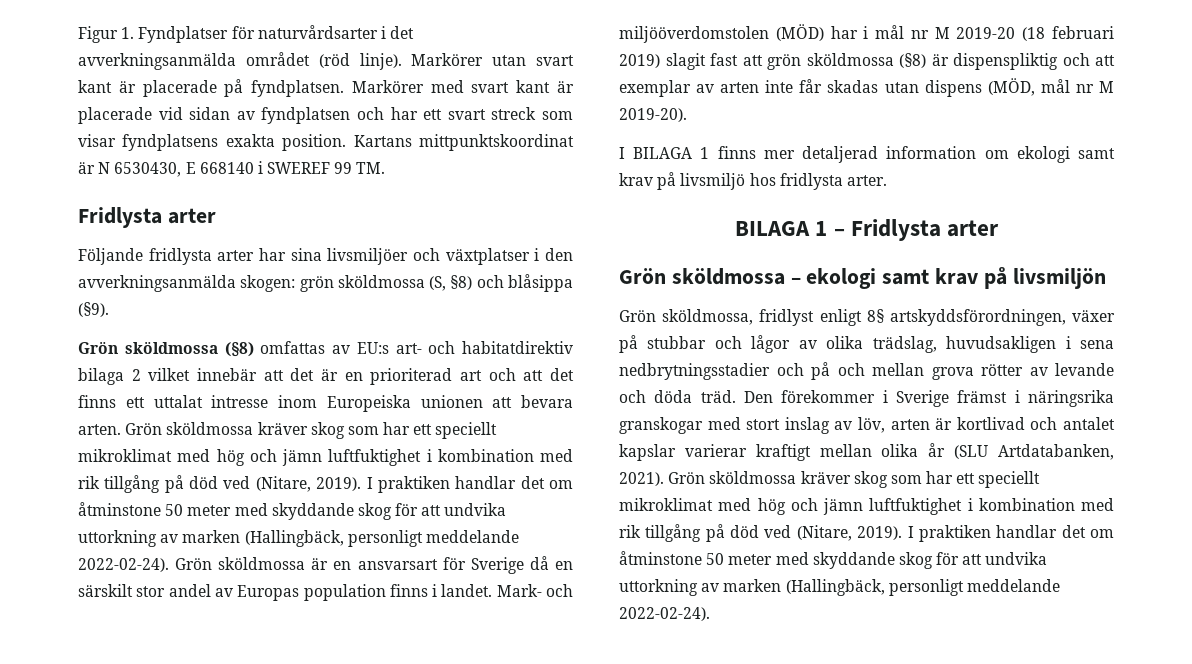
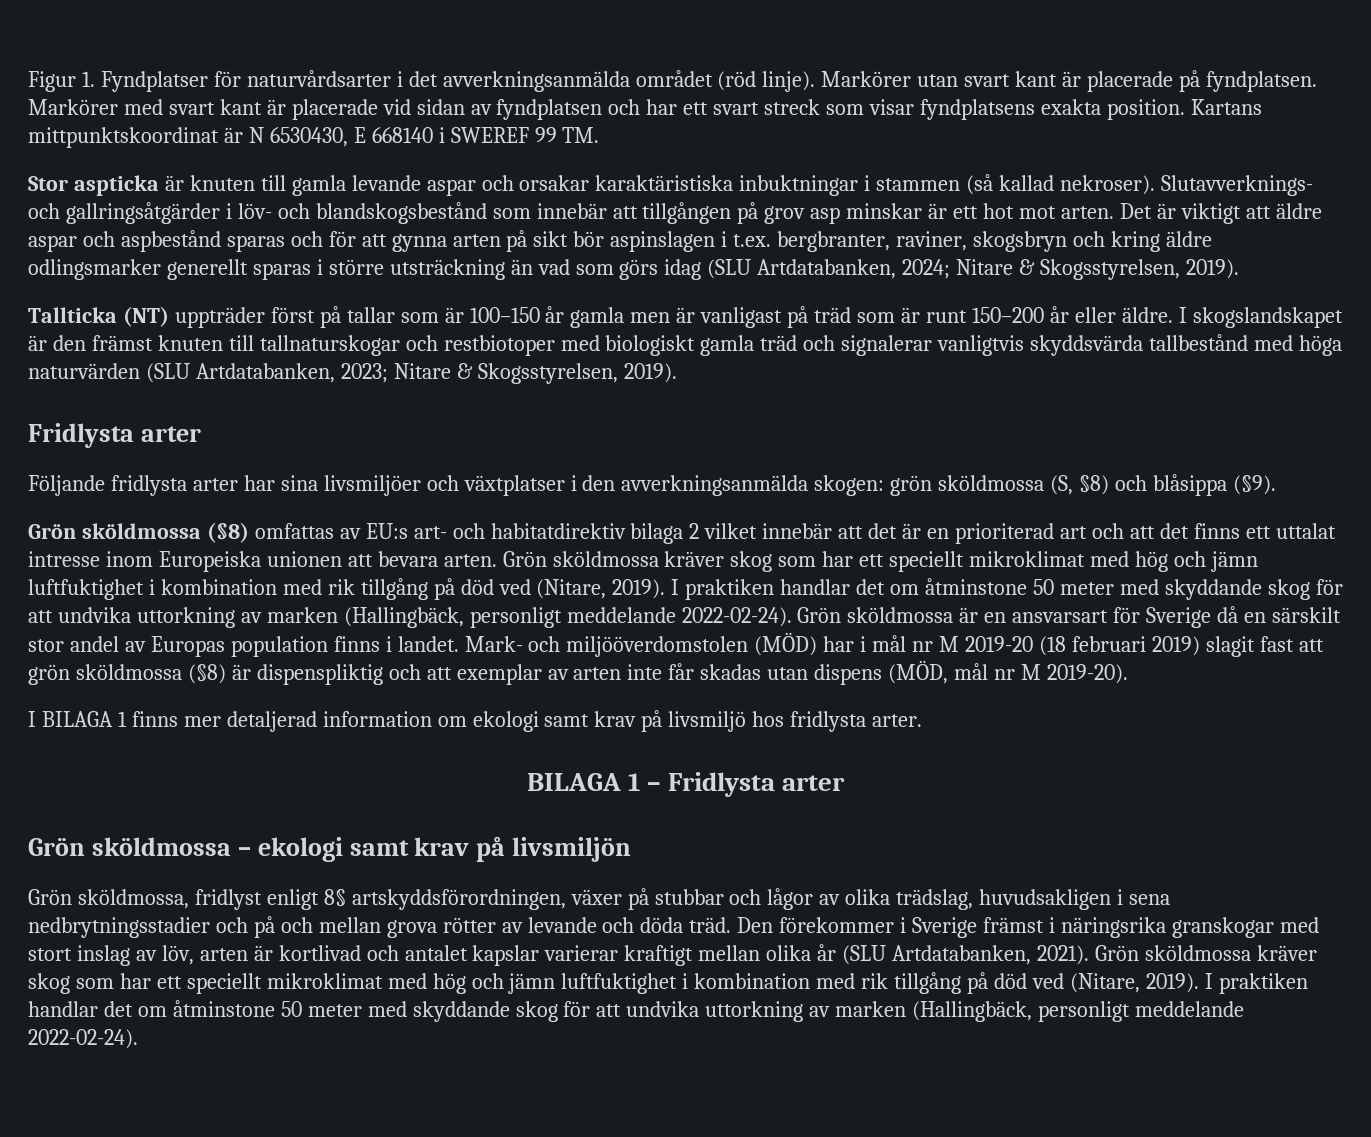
(386, 168) none -> [28,174,1313,196] [28,202,1322,224] [28,230,1212,252] [28,259,1239,280] [28,306,1343,328] [28,334,1342,356] [28,363,677,384] // Stor aspticka är knuten till gamla levande aspar och orsakar karaktäristiska inbuktningar i stammen (så kallad nekroser). Slutavverknings- och gallringsåtgärder i löv- och blandskogsbestånd som innebär att tillgången på grov asp minskar är ett hot mot arten. Det är viktigt att äldre aspar och aspbestånd sparas och för att gynna arten på sikt bör aspinslagen i t.ex. bergbranter, raviner, skogsbryn och kring äldre odlingsmarker generellt sparas i större utsträckning än vad som görs idag (SLU Artdatabanken, 2024; Nitare & Skogsstyrelsen, 2019). // Tallticka (NT) uppträder först på tallar som är 100–150 år gamla men är vanligast på träd som är runt 150–200 år eller äldre. I skogslandskapet är den främst knuten till tallnaturskogar och restbiotoper med biologiskt gamla träd och signalerar vanligtvis skyddsvärda tallbestånd med höga naturvärden (SLU Artdatabanken, 2023; Nitare & Skogsstyrelsen, 2019).

